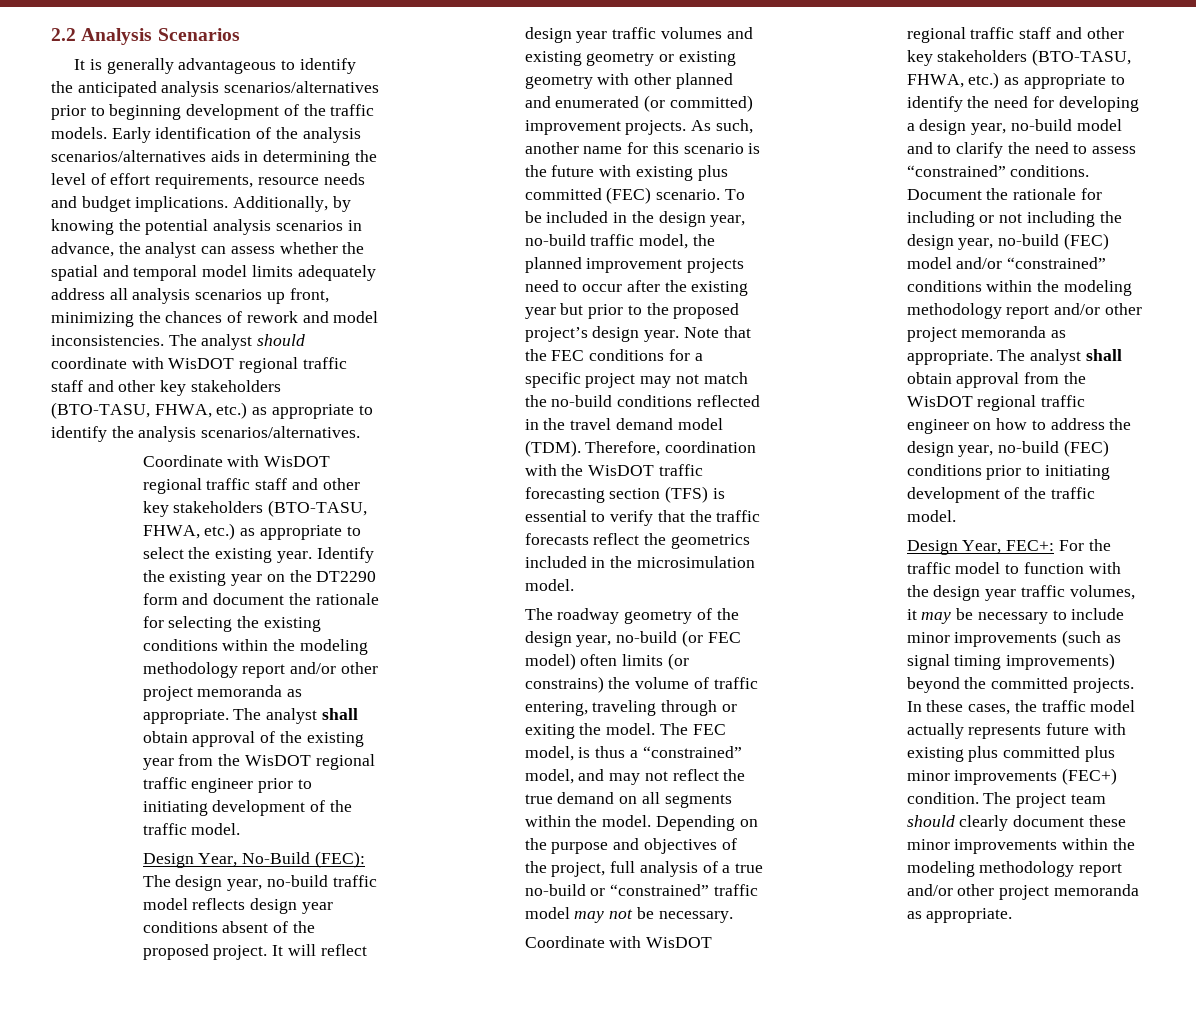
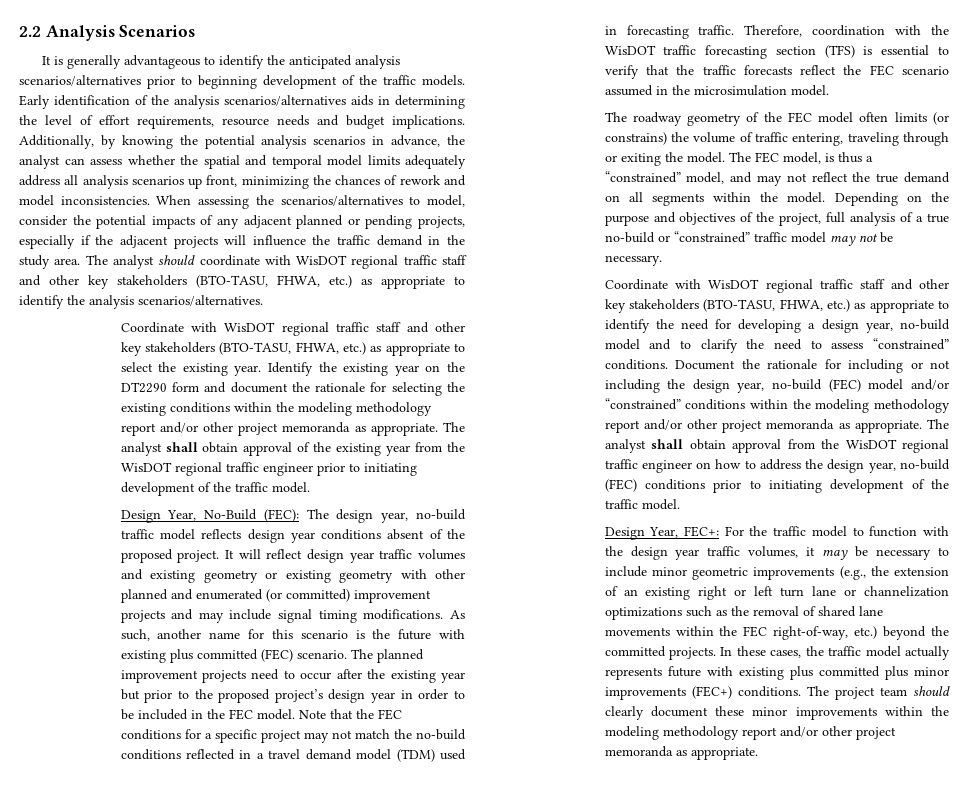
(164, 340) none -> [156,195,466,209] [19,215,466,229] [19,235,465,249] [19,255,81,269] When assessing the scenarios/alternatives to model, consider the potential impacts of any adjacent planned or pending projects, especially if the adjacent projects will influence the traffic demand in the study area.
[625,120,687,135] projects. -> [120,609,444,623] projects and may include signal timing modifications.
[724,189,745,200] [524,211,746,227] [524,234,715,249] To be included in the design year, no-build traffic model, the -> [350,649,373,659] The
[644,330,680,342] year. -> [371,689,466,703] [120,709,295,720] year in order to be included in the FEC model.
[543,418,566,430] the -> [256,753,264,759] a
[524,440,581,457] (TDM). -> [396,749,466,762] [604,25,735,39] (TDM) used in forecasting traffic.
[670,534,750,549] [524,556,587,568] geometrics included -> [869,65,949,76] [604,85,653,96] FEC scenario assumed
[524,630,741,647] [524,653,576,670] design year, no-build (or FEC model) -> [787,112,854,123] FEC model
[954,630,1121,647] [906,653,1116,670] improvements (such as signal timing improvements) -> [692,566,949,580] [604,586,949,600] [604,606,883,620] [604,626,878,640] geometric improvements (e.g., the extension of an existing right or left turn lane or channelization optimizations such as the removal of shared lane movements within the FEC right-of-way, etc.)
[906,792,979,804] condition. -> [737,686,801,697] conditions.

